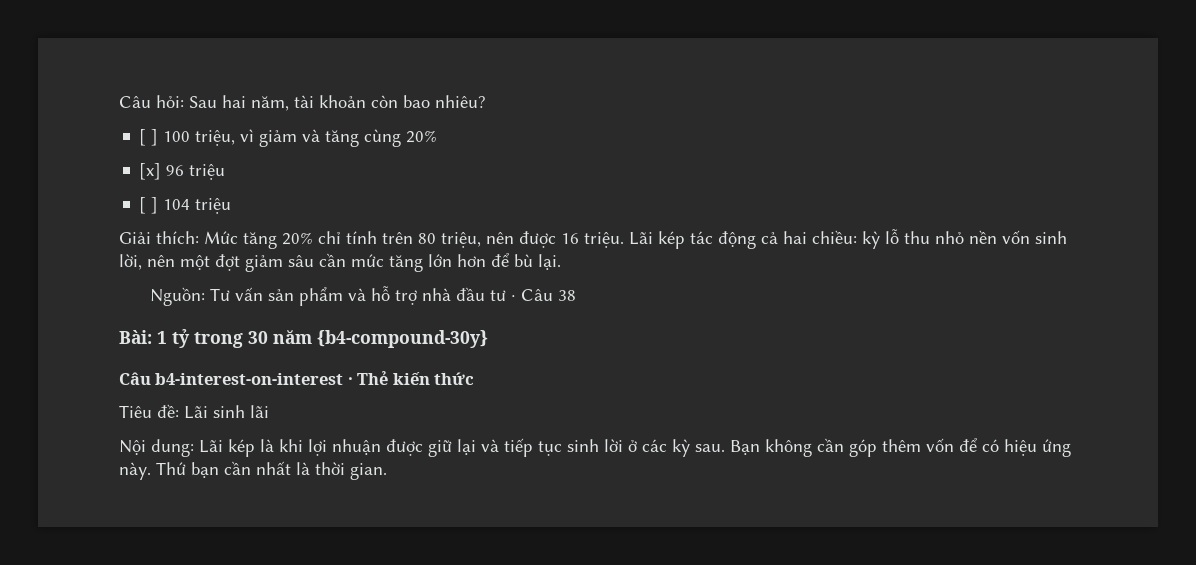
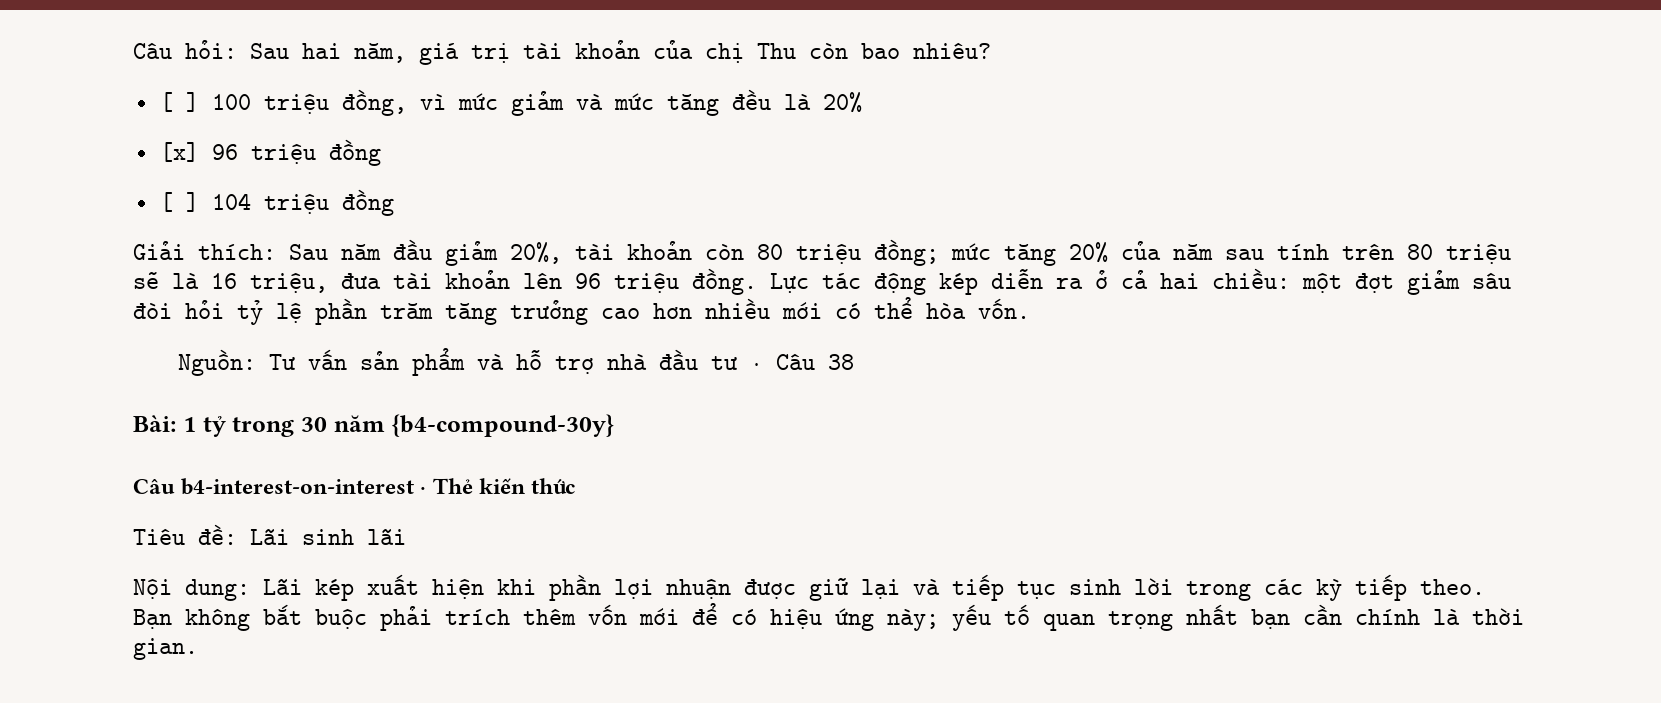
[294,95,366,108] tài khoản -> [419,40,796,65] giá trị tài khoản của chị Thu
[195,129,402,147] triệu, vì giảm và tăng cùng -> [263,89,811,116] triệu đồng, vì mức giảm và mức tăng đều là
(226, 172) none -> [328,139,381,166] đồng
(232, 206) none -> [341,189,394,216] đồng
[204,229,1067,249] [119,253,561,272] Mức tăng 20% chỉ tính trên 80 triệu, nên được 16 triệu. Lãi kép tác động cả hai chiều: kỳ lỗ thu nhỏ nền vốn sinh lời, nên một đợt giảm sâu cần mức tăng lớn hơn để bù lại. -> [289,239,1511,266] [133,268,1511,295] [133,297,1030,325] Sau năm đầu giảm 20%, tài khoản còn 80 triệu đồng; mức tăng 20% của năm sau tính trên 80 triệu sẽ là 16 triệu, đưa tài khoản lên 96 triệu đồng. Lực tác động kép diễn ra ở cả hai chiều: một đợt giảm sâu đòi hỏi tỷ lệ phần trăm tăng trưởng cao hơn nhiều mới có thể hòa vốn.
[260,439,303,452] là khi -> [367,574,601,601] xuất hiện khi phần
[628,440,637,452] ở -> [1186,581,1251,601] trong
[695,438,877,457] sau. Bạn không cần góp -> [1355,574,1485,601] [133,604,510,631] tiếp theo. Bạn không bắt buộc phải trích
(954, 445) none -> [639,608,679,625] mới
[119,462,186,480] này. Thứ -> [887,604,1238,631] này; yếu tố quan trọng nhất
[256,461,291,475] nhất -> [1355,609,1420,625] chính

